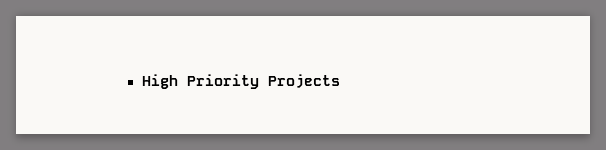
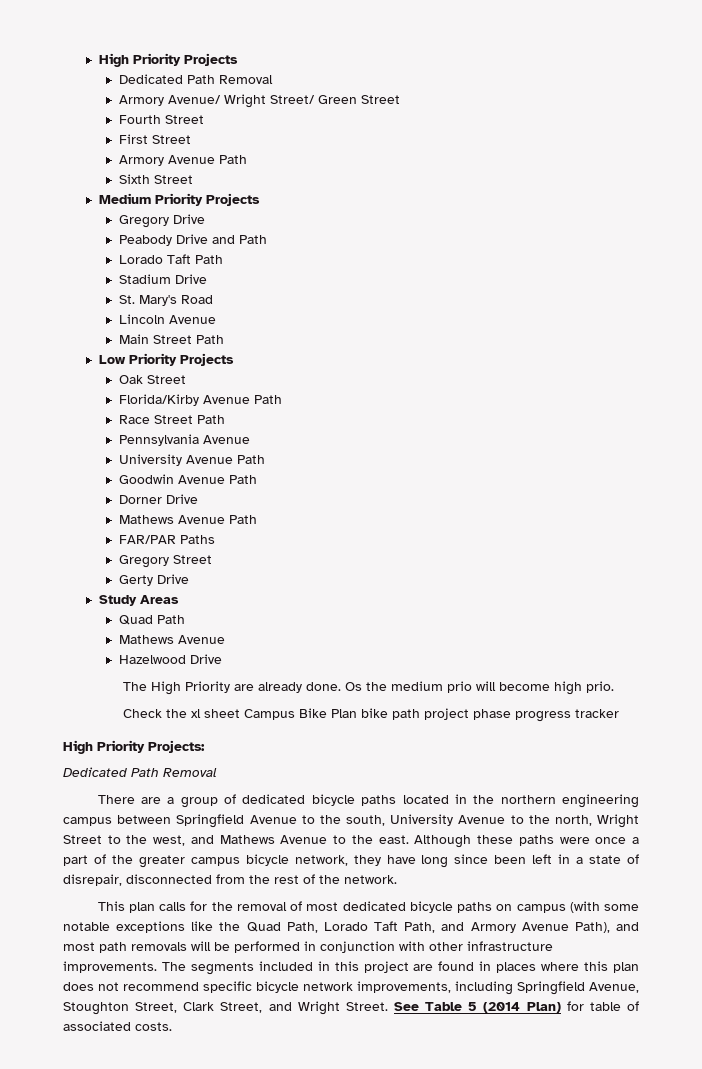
(340, 81) none -> [118,74,273,84] [118,94,400,108] [118,115,204,124] [118,134,191,144] [118,155,247,166] [118,174,193,184] [98,193,260,206] [118,214,205,228] [118,234,267,246] [118,254,223,264] [118,274,207,284] [118,295,213,306] [118,314,216,324] [118,334,224,344] [98,353,234,366] [118,375,186,384] [118,394,282,406] [118,415,225,424] [118,434,250,446] [118,454,265,466] [118,474,257,484] [118,494,198,504] [118,515,257,524] [118,535,215,544] [118,555,212,568] [118,574,189,586] [98,595,179,606] [118,615,185,625] [118,635,225,644] [118,654,222,664] [123,681,615,695] [123,708,620,722] [63,740,205,754] [63,767,217,777] [97,794,639,808] [63,814,640,828] [63,835,640,848] [63,854,639,868] [63,874,397,886] [97,901,639,913] [63,921,639,933] [63,941,553,953] [63,961,639,975] [63,981,639,995] [63,1001,639,1015] [63,1021,172,1031] // Dedicated Path Removal // Armory Avenue/ Wright Street/ Green Street // Fourth Street // First Street // Armory Avenue Path // Sixth Street // Medium Priority Projects // Gregory Drive // Peabody Drive and Path // Lorado Taft Path // Stadium Drive // St. Mary's Road // Lincoln Avenue // Main Street Path // Low Priority Projects // Oak Street // Florida/Kirby Avenue Path // Race Street Path // Pennsylvania Avenue // University Avenue Path // Goodwin Avenue Path // Dorner Drive // Mathews Avenue Path // FAR/PAR Paths // Gregory Street // Gerty Drive // Study Areas // Quad Path // Mathews Avenue // Hazelwood Drive // The High Priority are already done. Os the medium prio will become high prio. // Check the xl sheet Campus Bike Plan bike path project phase progress tracker // High Priority Projects: // Dedicated Path Removal // There are a group of dedicated bicycle paths located in the northern engineering campus between Springfield Avenue to the south, University Avenue to the north, Wright Street to the west, and Mathews Avenue to the east. Although these paths were once a part of the greater campus bicycle network, they have long since been left in a state of disrepair, disconnected from the rest of the network. // This plan calls for the removal of most dedicated bicycle paths on campus (with some notable exceptions like the Quad Path, Lorado Taft Path, and Armory Avenue Path), and most path removals will be performed in conjunction with other infrastructure improvements. The segments included in this project are found in places where this plan does not recommend specific bicycle network improvements, including Springfield Avenue, Stoughton Street, Clark Street, and Wright Street. See Table 5 (2014 Plan) for table of associated costs.

